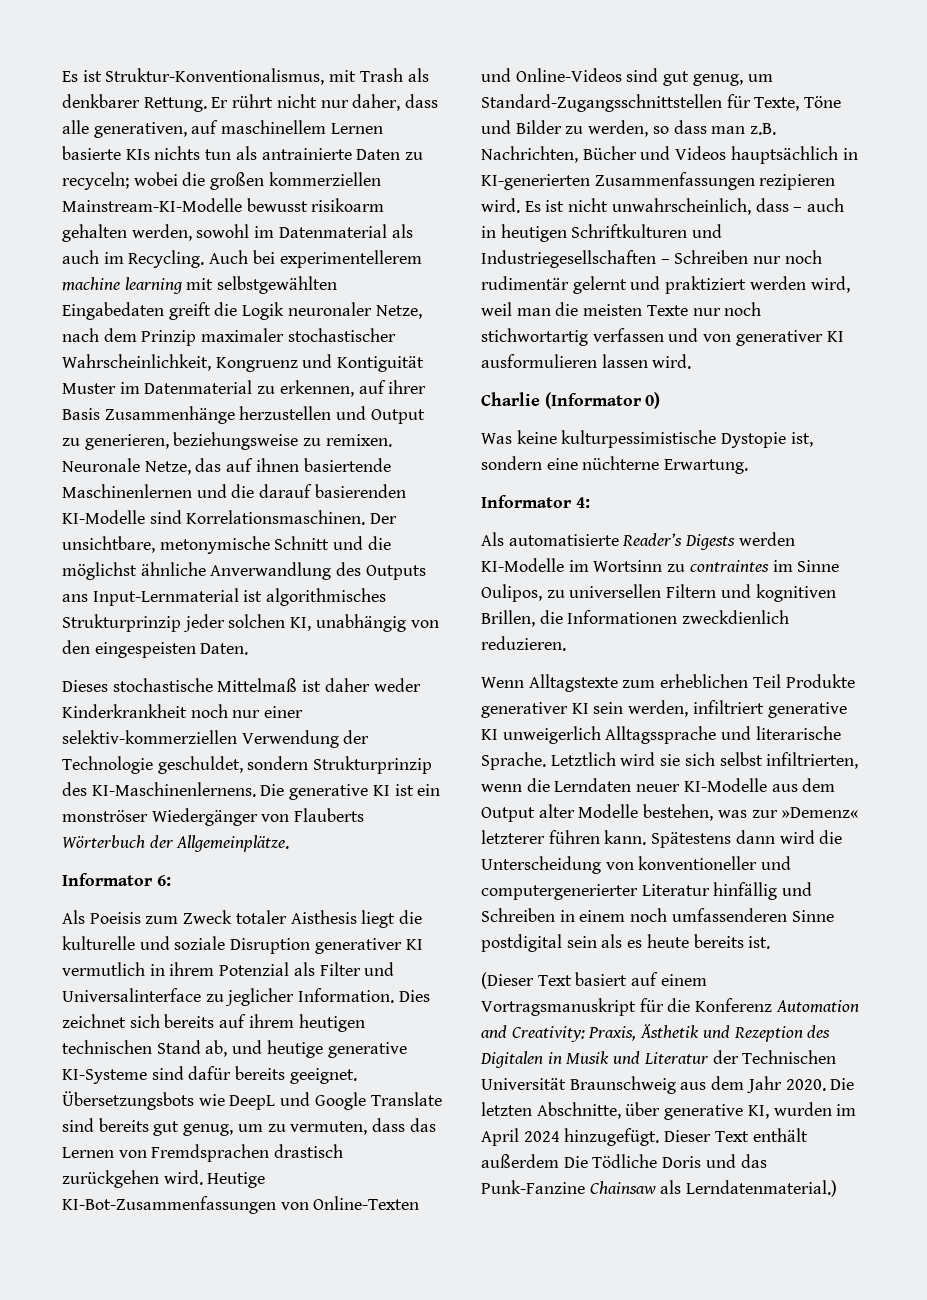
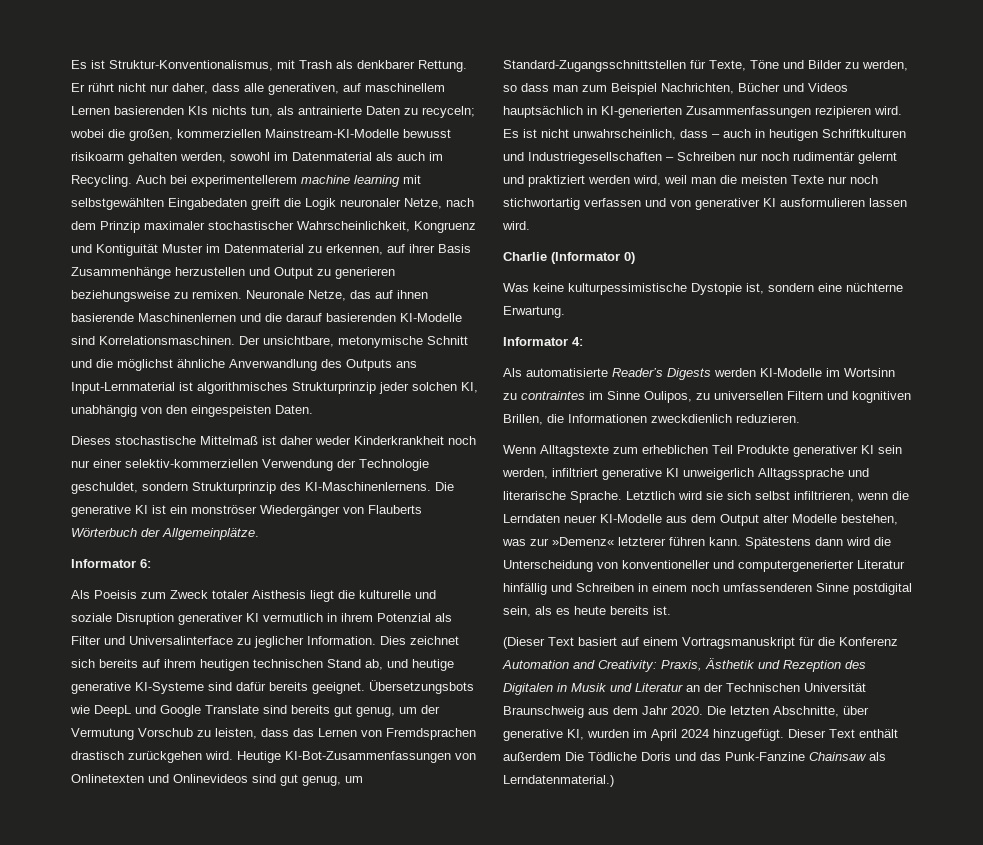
[62,146,121,160] basierte -> [114,106,184,115] basierenden
[205,149,232,160] tun -> [251,106,273,117] tun,
[210,172,265,190] großen -> [129,129,173,141] großen,
[84,434,169,450] generieren, -> [335,267,395,279] generieren
[303,458,391,472] basiertende -> [71,313,134,322] basierende
[267,1121,368,1135] zu vermuten, -> [421,705,440,714] [71,728,257,740] der Vermutung Vorschub zu leisten,
[313,1196,420,1210] [481,68,622,82] Online-Texten und Online-Videos -> [71,774,248,783] Onlinetexten und Onlinevideos
[750,123,777,135] z.B. -> [582,83,657,95] zum Beispiel
[766,752,859,769] infiltrierten, -> [794,491,854,502] infiltrieren,
[566,936,597,948] sein -> [503,606,531,617] sein,
(709, 1058) none -> [686,685,700,692] an

